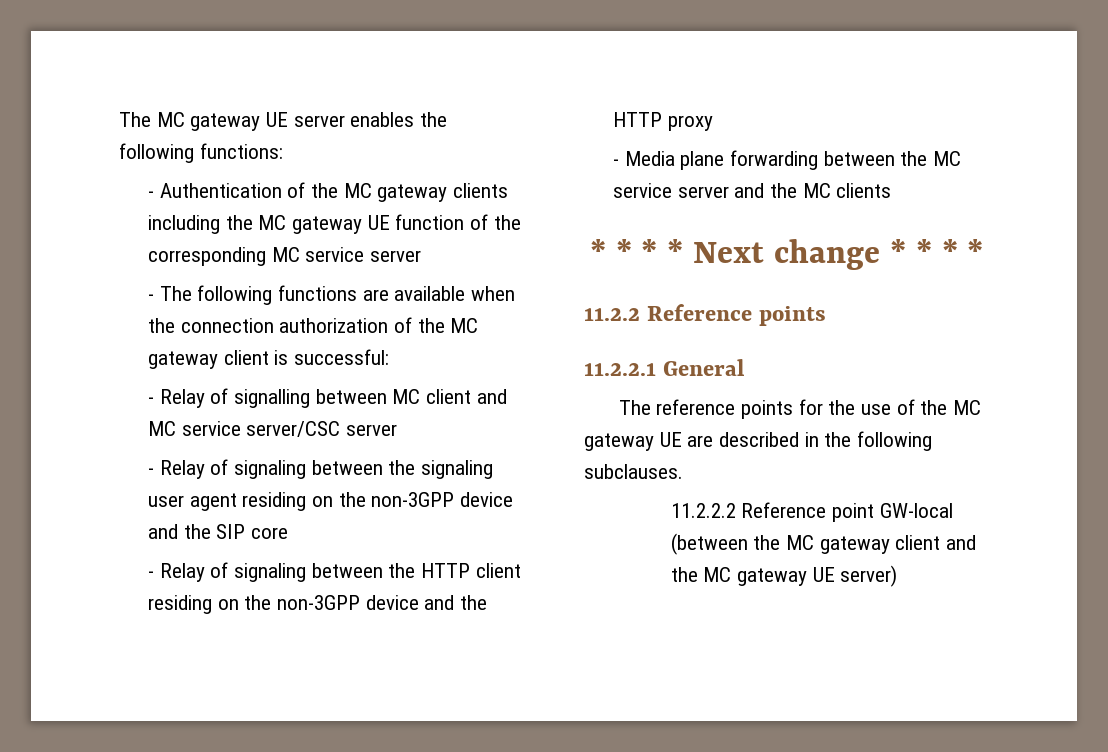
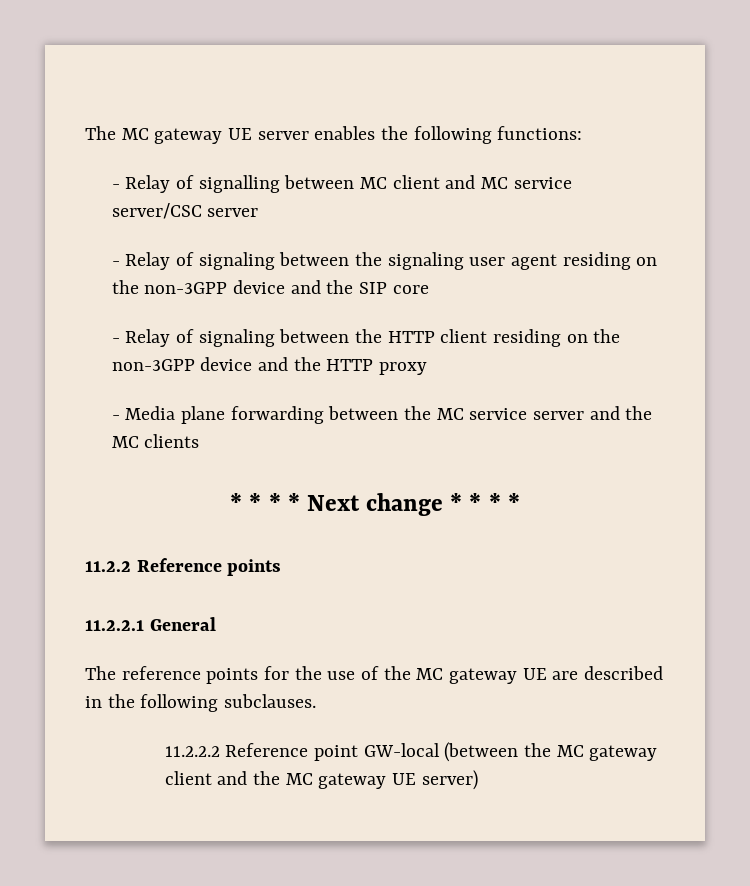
[147,182,508,202] [147,214,521,234] [147,247,421,266] [147,285,515,305] [147,317,479,333] [147,349,389,369] // - Authentication of the MC gateway clients including the MC gateway UE function of the corresponding MC service server // - The following functions are available when the connection authorization of the MC gateway client is successful: -> (583, 133) none

